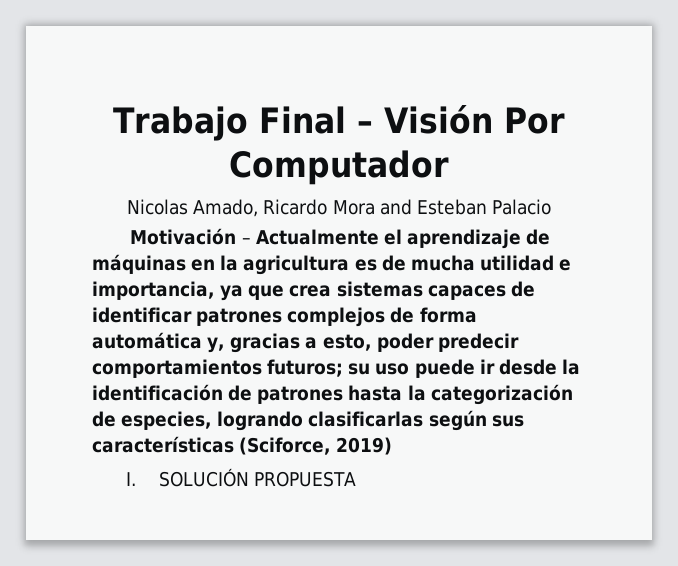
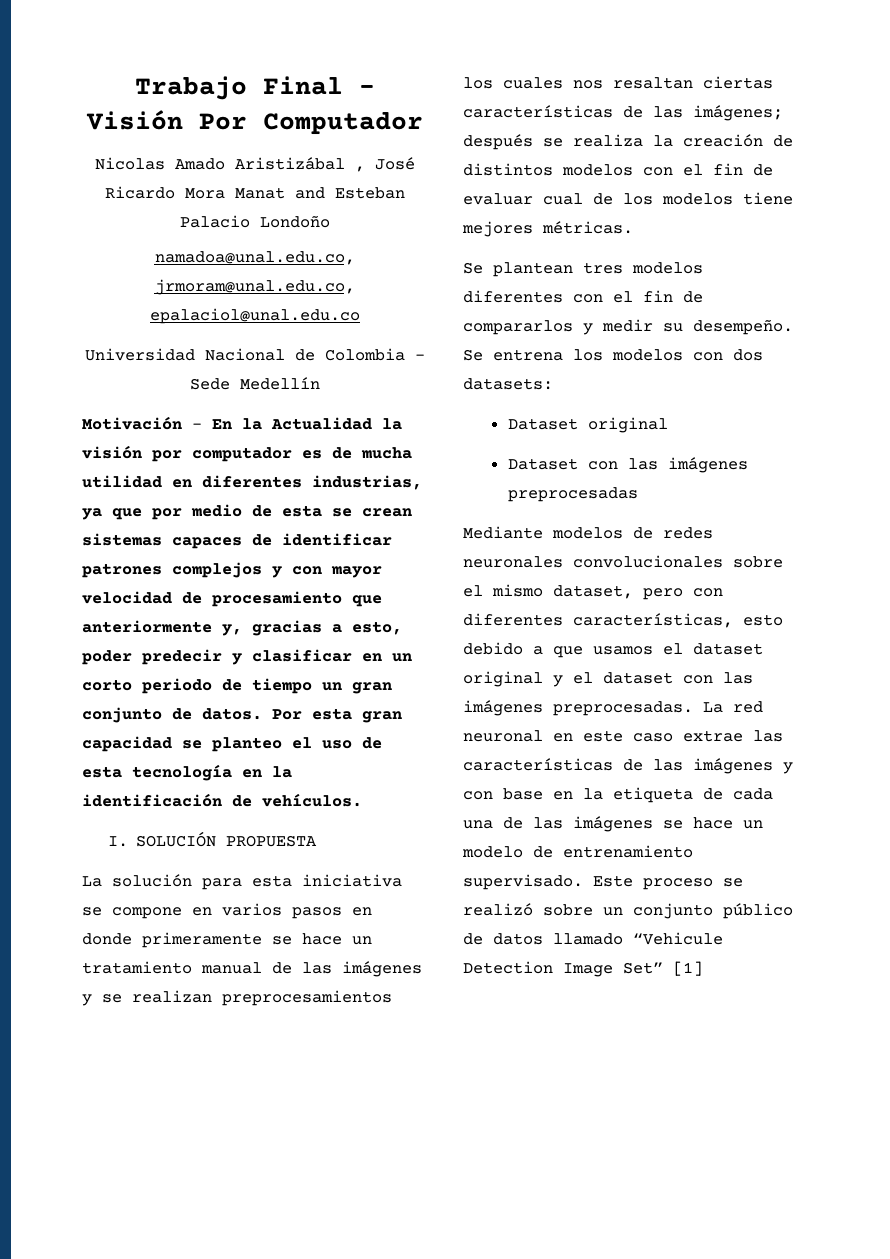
[193,199,259,217] Amado, -> [174,157,415,172] Amado Aristizábal , José
(375, 207) none -> [234,187,285,199] Manat
[130,228,551,249] [92,254,572,275] [92,281,332,301] // Motivación – Actualmente el aprendizaje de máquinas en la agricultura es de mucha utilidad e importancia, ya que crea -> [259,215,330,228] [154,251,355,265] [154,279,355,295] [149,308,360,324] [84,348,425,361] [189,377,320,390] [82,416,402,430] [82,445,412,462] [82,475,422,490] [82,504,412,520] Londoño // namadoa@unal.edu.co, jrmoram@unal.edu.co, epalaciol@unal.edu.co // Universidad Nacional de Colombia – Sede Medellín // Motivación – En la Actualidad la visión por computador es de mucha utilidad en diferentes industrias, ya que por medio de esta se crean
[390,307,477,323] [92,332,202,349] de forma automática -> [272,566,382,578] [82,591,382,607] [82,620,212,633] y con mayor velocidad de procesamiento que anteriormente
[92,359,580,378] [92,384,573,405] [92,410,524,431] [92,436,393,455] [125,468,357,487] comportamientos futuros; su uso puede ir desde la identificación de patrones hasta la categorización de especies, logrando clasificarlas según sus características (Sciforce, 2019) // I. SOLUCIÓN PROPUESTA -> [232,649,412,665] [82,678,392,694] [82,707,402,723] [82,736,382,752] [82,764,292,781] [82,793,362,807] [107,831,318,847] [82,874,402,890] [82,903,372,919] [82,932,372,948] [82,961,422,977] [82,990,392,1006] [463,76,773,89] [463,105,783,121] [463,134,793,150] [463,163,773,176] [463,192,793,205] [462,221,633,237] [463,262,703,277] [463,290,703,303] [463,319,793,335] [463,349,763,361] [463,378,553,390] [507,417,668,433] [507,457,748,473] [507,487,638,502] [463,526,713,539] [463,555,783,568] [463,584,723,600] [463,613,783,628] [463,642,763,658] [463,671,753,687] [463,700,763,716] [463,730,783,742] [463,758,793,774] [463,787,773,803] [463,816,763,832] [462,845,693,858] [463,874,743,890] [463,903,793,919] [463,932,723,945] [463,961,703,977] y clasificar en un corto periodo de tiempo un gran conjunto de datos. Por esta gran capacidad se planteo el uso de esta tecnología en la identificación de vehículos. // I. SOLUCIÓN PROPUESTA // La solución para esta iniciativa se compone en varios pasos en donde primeramente se hace un tratamiento manual de las imágenes y se realizan preprocesamientos los cuales nos resaltan ciertas características de las imágenes; después se realiza la creación de distintos modelos con el fin de evaluar cual de los modelos tiene mejores métricas. // Se plantean tres modelos diferentes con el fin de compararlos y medir su desempeño. Se entrena los modelos con dos datasets: // Dataset original // Dataset con las imágenes preprocesadas // Mediante modelos de redes neuronales convolucionales sobre el mismo dataset, pero con diferentes características, esto debido a que usamos el dataset original y el dataset con las imágenes preprocesadas. La red neuronal en este caso extrae las características de las imágenes y con base en la etiqueta de cada una de las imágenes se hace un modelo de entrenamiento supervisado. Este proceso se realizó sobre un conjunto público de datos llamado “Vehicule Detection Image Set” [1]

